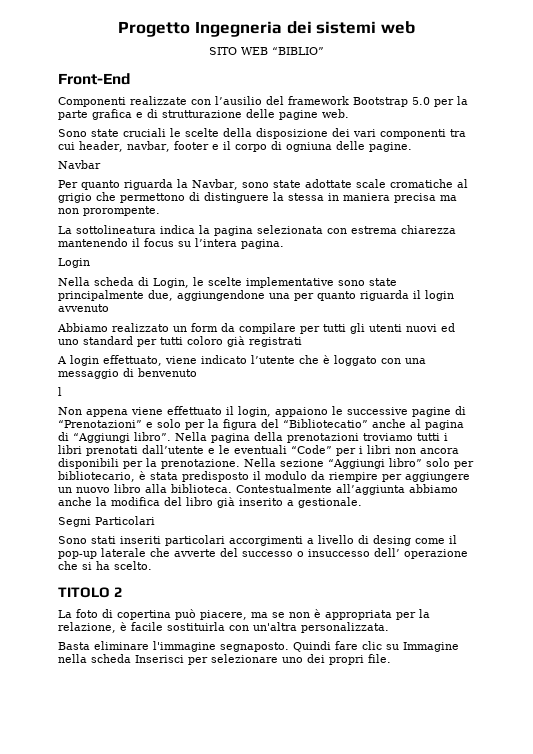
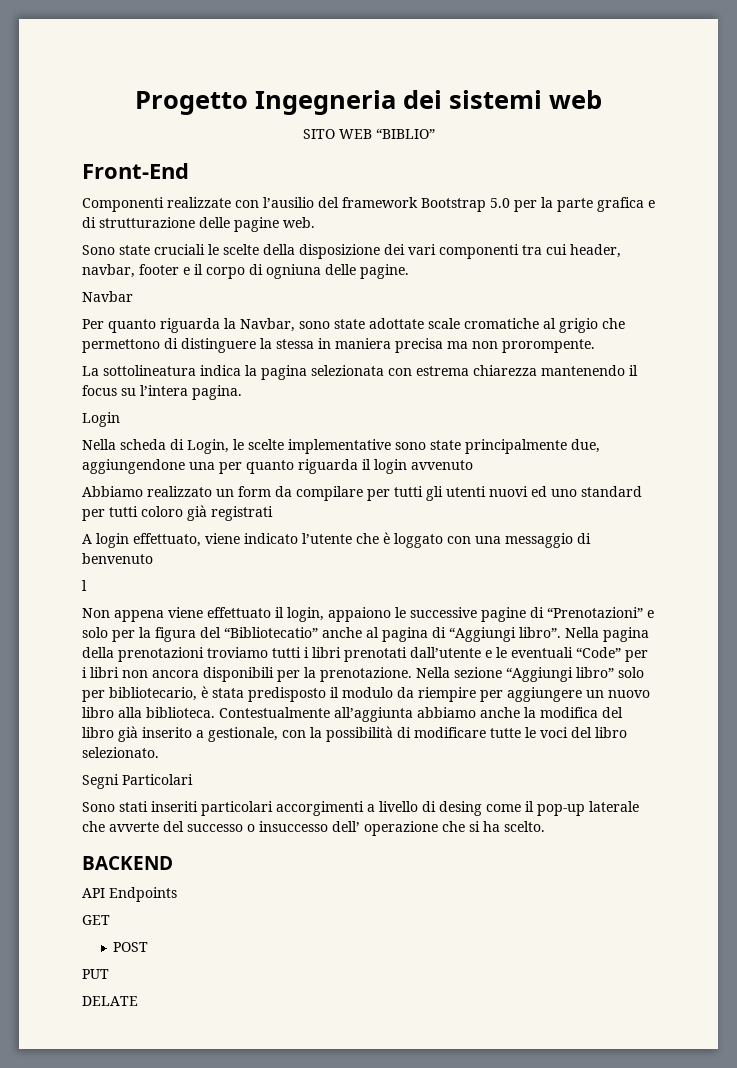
[298,497,362,508] gestionale. -> [208,726,627,742] [82,747,159,758] gestionale, con la possibilità di modificare tutte le voci del libro selezionato.
[58,587,122,598] [58,609,430,620] [58,622,389,633] [58,641,459,652] [58,654,391,665] TITOLO 2 // La foto di copertina può piacere, ma se non è appropriata per la relazione, è facile sostituirla con un'altra personalizzata. // Basta eliminare l'immagine segnaposto. Quindi fare clic su Immagine nella scheda Inserisci per selezionare uno dei propri file. -> [82,856,173,870] [82,887,177,902] [82,915,110,925] [113,942,149,952] [82,969,109,979] [82,996,138,1006] BACKEND // API Endpoints // GET // POST // PUT // DELATE

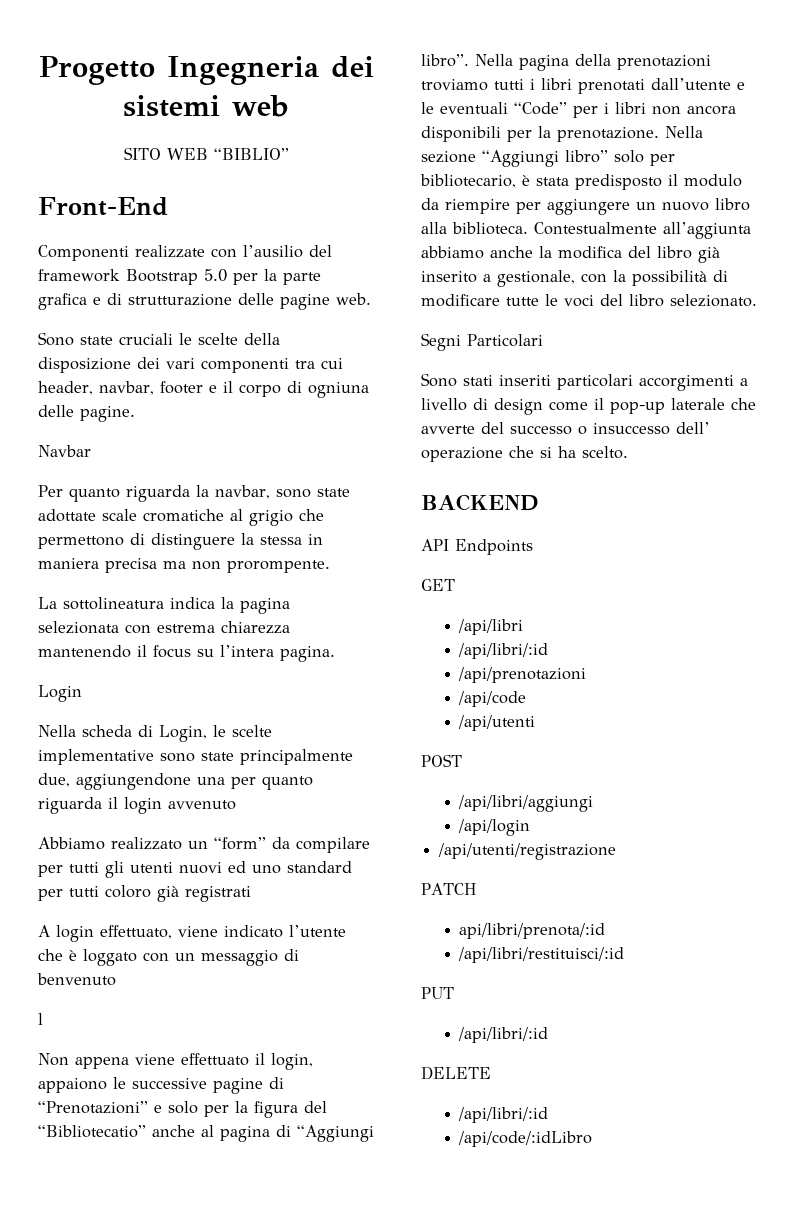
[240,318,295,332] Navbar, -> [215,485,270,499] navbar,
[238,486,271,497] form -> [214,837,266,850] “form”
[475,536,501,544] una -> [175,953,195,961] un
[439,801,482,816] desing -> [494,398,543,415] design
[113,942,149,952] [82,969,109,979] [82,996,138,1006] POST // PUT // DELATE -> [458,619,524,635] [458,643,549,659] [458,667,587,683] [458,691,527,707] [458,715,536,731] [421,754,462,767] [458,795,594,812] [458,819,531,836] [438,843,617,860] [421,883,477,895] [459,923,606,939] [458,947,625,963] [421,987,454,999] [458,1027,549,1043] [421,1066,491,1080] [458,1107,549,1123] [458,1131,593,1147] /api/libri // /api/libri/:id // /api/prenotazioni // /api/code // /api/utenti // POST // /api/libri/aggiungi // /api/login // /api/utenti/registrazione // PATCH // api/libri/prenota/:id // /api/libri/restituisci/:id // PUT // /api/libri/:id // DELETE // /api/libri/:id // /api/code/:idLibro

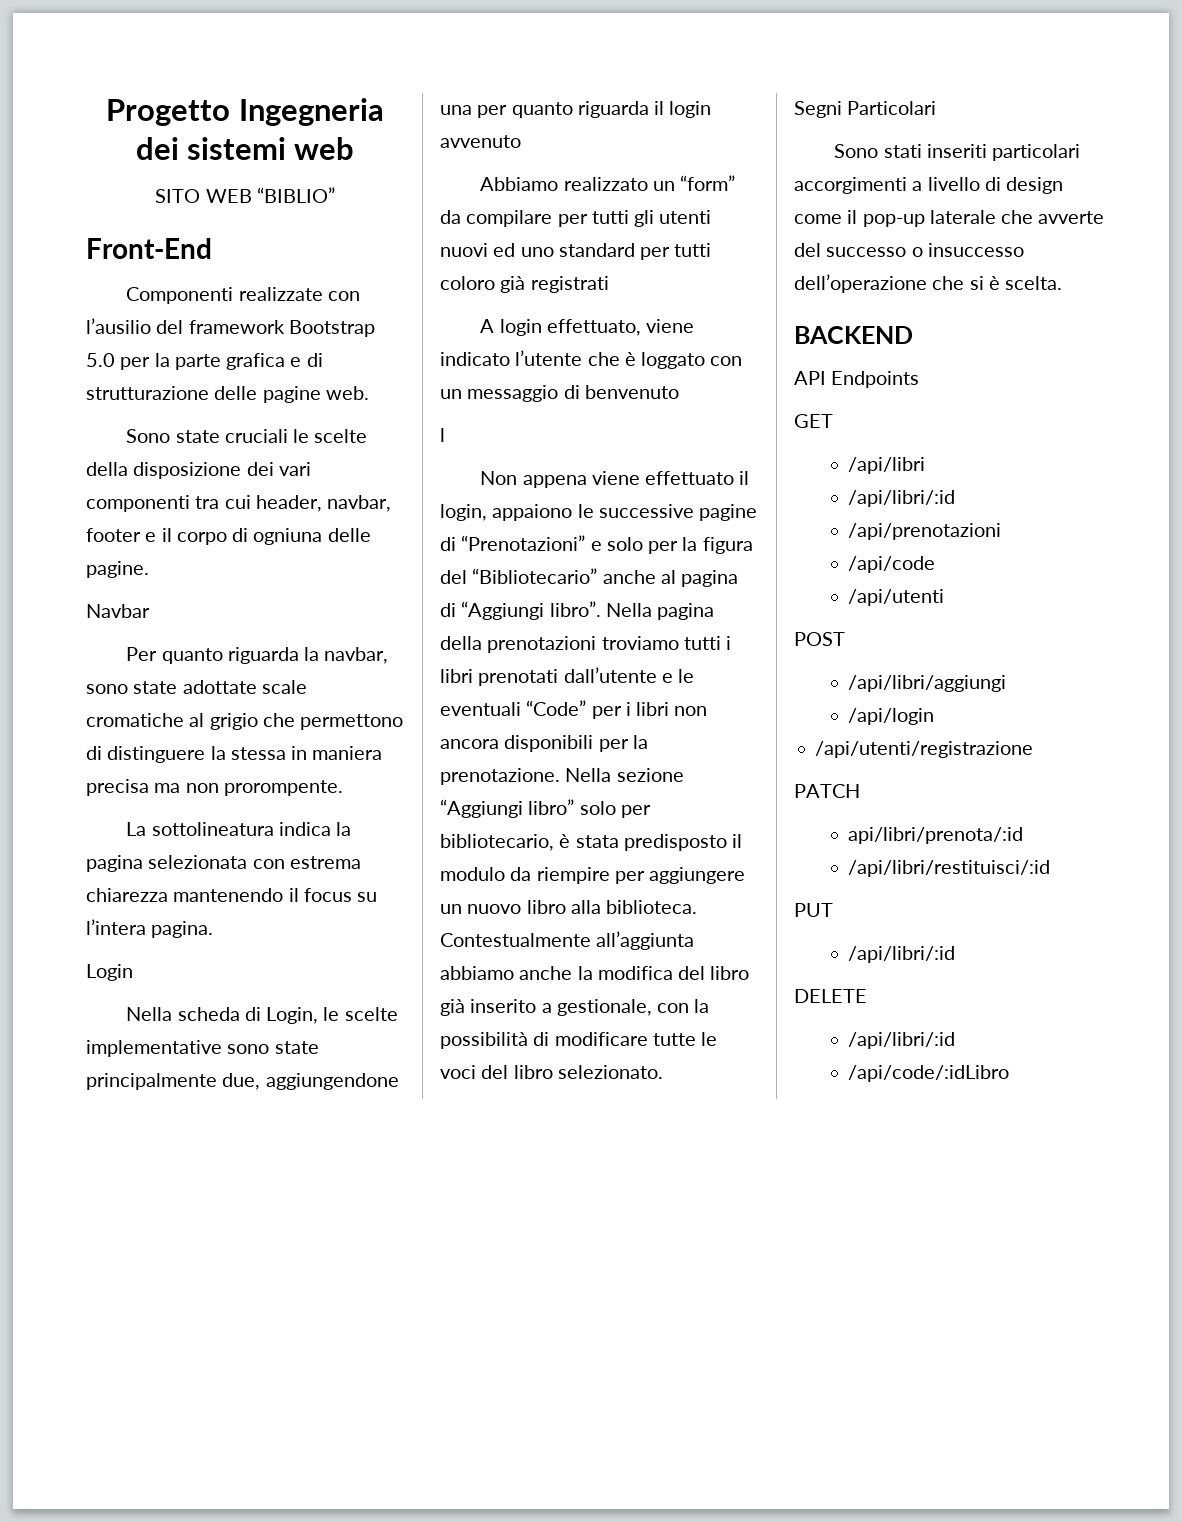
[38,1125,146,1138] “Bibliotecatio” -> [472,568,598,584] “Bibliotecario”
[676,422,710,434] [421,446,628,462] dell’ operazione che si ha scelto. -> [794,274,1063,293] dell’operazione che si è scelta.

